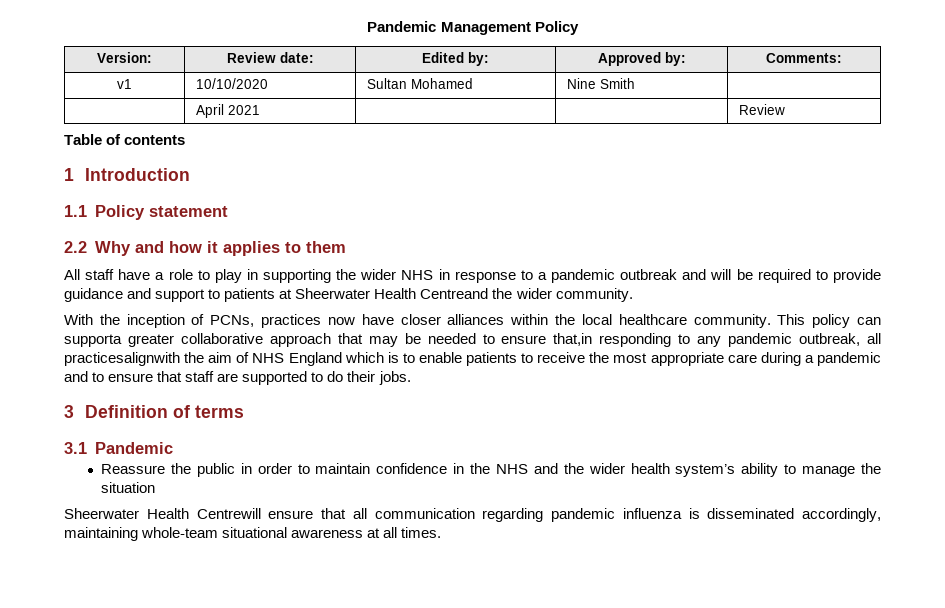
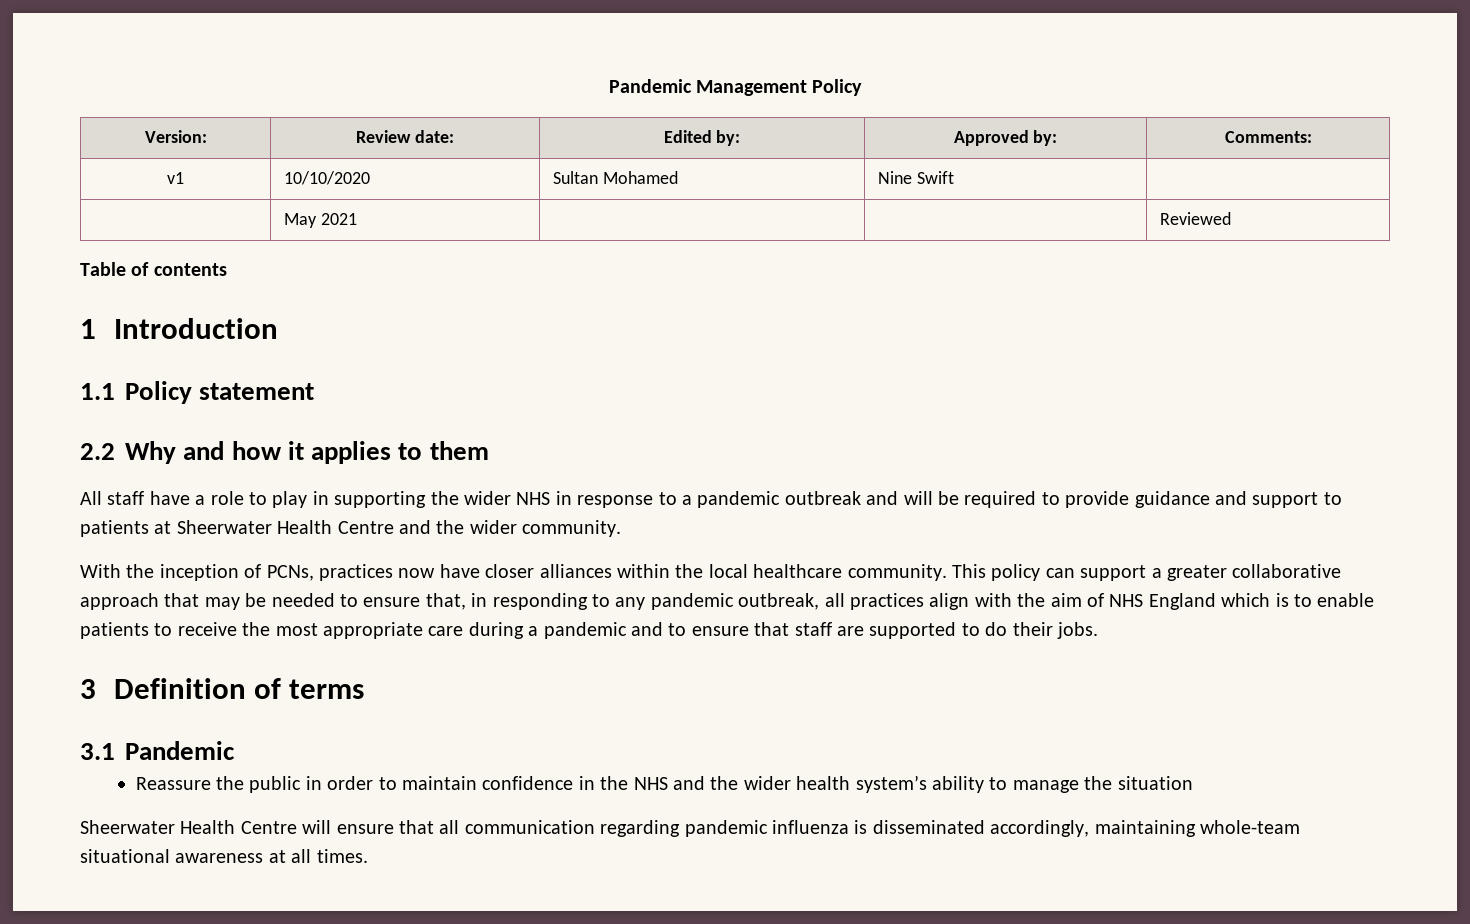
[599,78,635,89] [195,104,224,118] Smith | // | April -> [916,171,954,184] [283,213,317,228] Swift | // | May
[738,104,785,115] Review -> [1159,212,1231,225] Reviewed
[420,288,489,299] Centreand -> [337,520,431,534] Centre and
[64,334,122,347] supporta -> [1080,565,1162,581] support a
[553,333,593,346] that,in -> [425,593,488,610] that, in
[64,352,180,366] practicesalignwith -> [849,593,1012,610] practices align with
[196,508,261,519] Centrewill -> [240,820,332,834] Centre will

